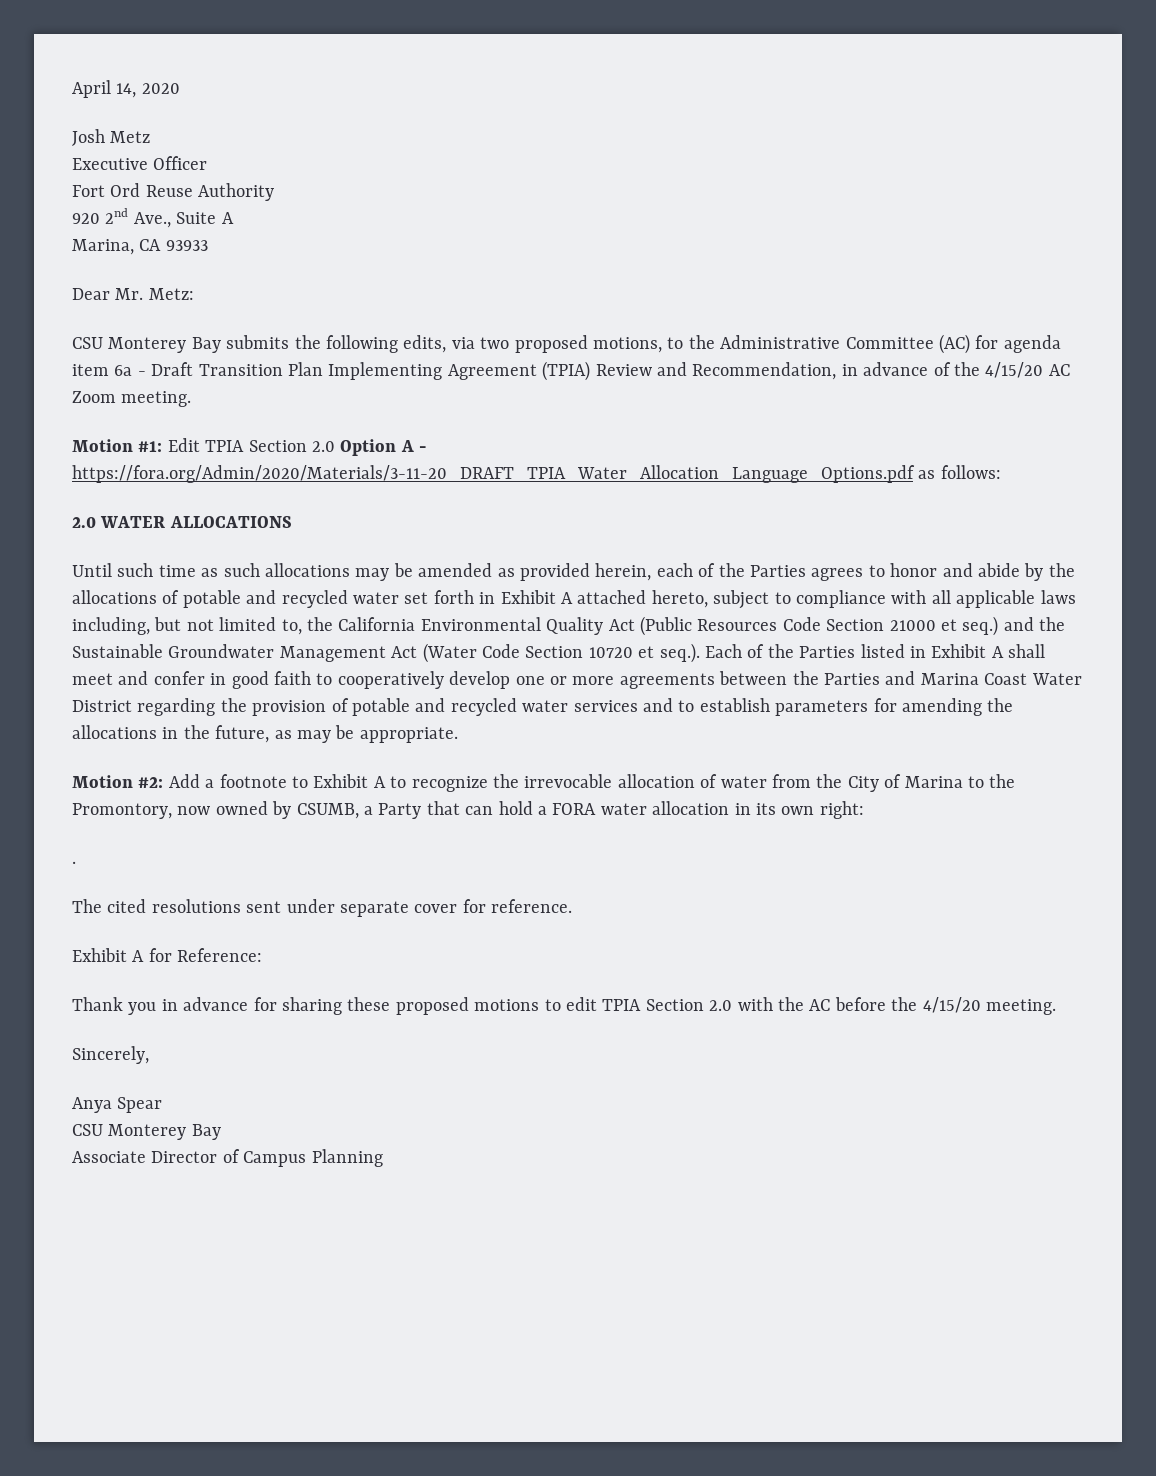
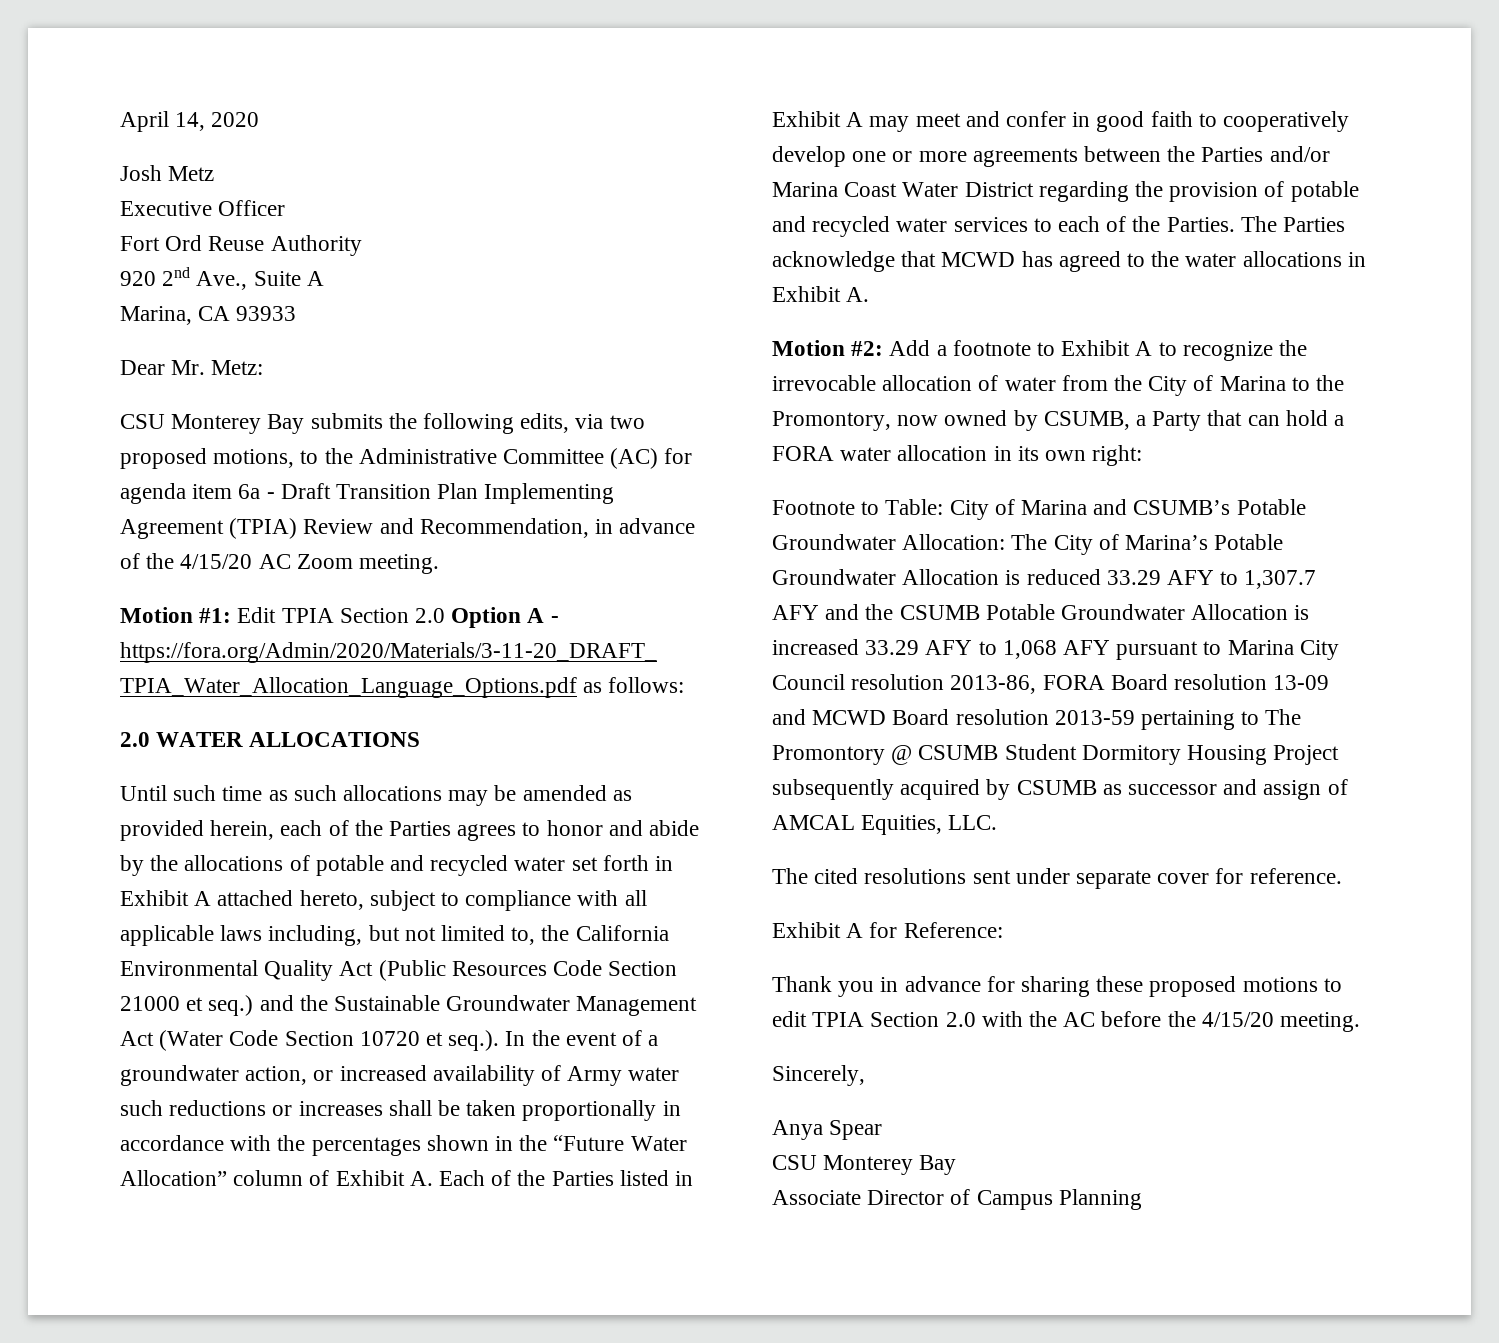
(700, 653) none -> [505,1030,659,1046] [120,1065,680,1086] [120,1100,681,1121] [120,1135,687,1156] [120,1170,433,1186] In the event of a groundwater action, or increased availability of Army water such reductions or increases shall be taken proportionally in accordance with the percentages shown in the “Future Water Allocation” column of Exhibit A.
[1008,644,1046,658] shall -> [869,116,910,132] may
[885,671,916,685] and -> [1269,146,1330,162] and/or
[642,698,1014,716] [72,725,458,743] and to establish parameters for amending the allocations in the future, as may be appropriate. -> [1033,216,1346,232] [772,251,1366,272] [772,286,870,302] to each of the Parties. The Parties acknowledge that MCWD has agreed to the water allocations in Exhibit A.
[72,861,76,864] . -> [772,499,1306,520] [772,534,1284,555] [772,569,1317,589] [772,604,1310,620] [772,639,1339,660] [772,674,1330,694] [772,709,1302,730] [772,744,1340,765] [772,779,1348,800] [772,815,998,835] Footnote to Table: City of Marina and CSUMB’s Potable Groundwater Allocation: The City of Marina’s Potable Groundwater Allocation is reduced 33.29 AFY to 1,307.7 AFY and the CSUMB Potable Groundwater Allocation is increased 33.29 AFY to 1,068 AFY pursuant to Marina City Council resolution 2013-86, FORA Board resolution 13-09 and MCWD Board resolution 2013-59 pertaining to The Promontory @ CSUMB Student Dormitory Housing Project subsequently acquired by CSUMB as successor and assign of AMCAL Equities, LLC.

